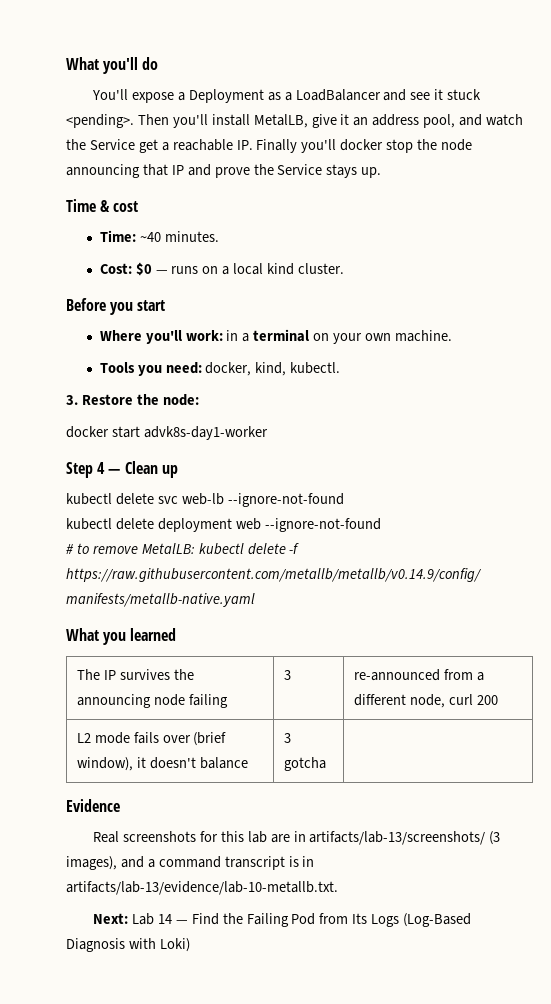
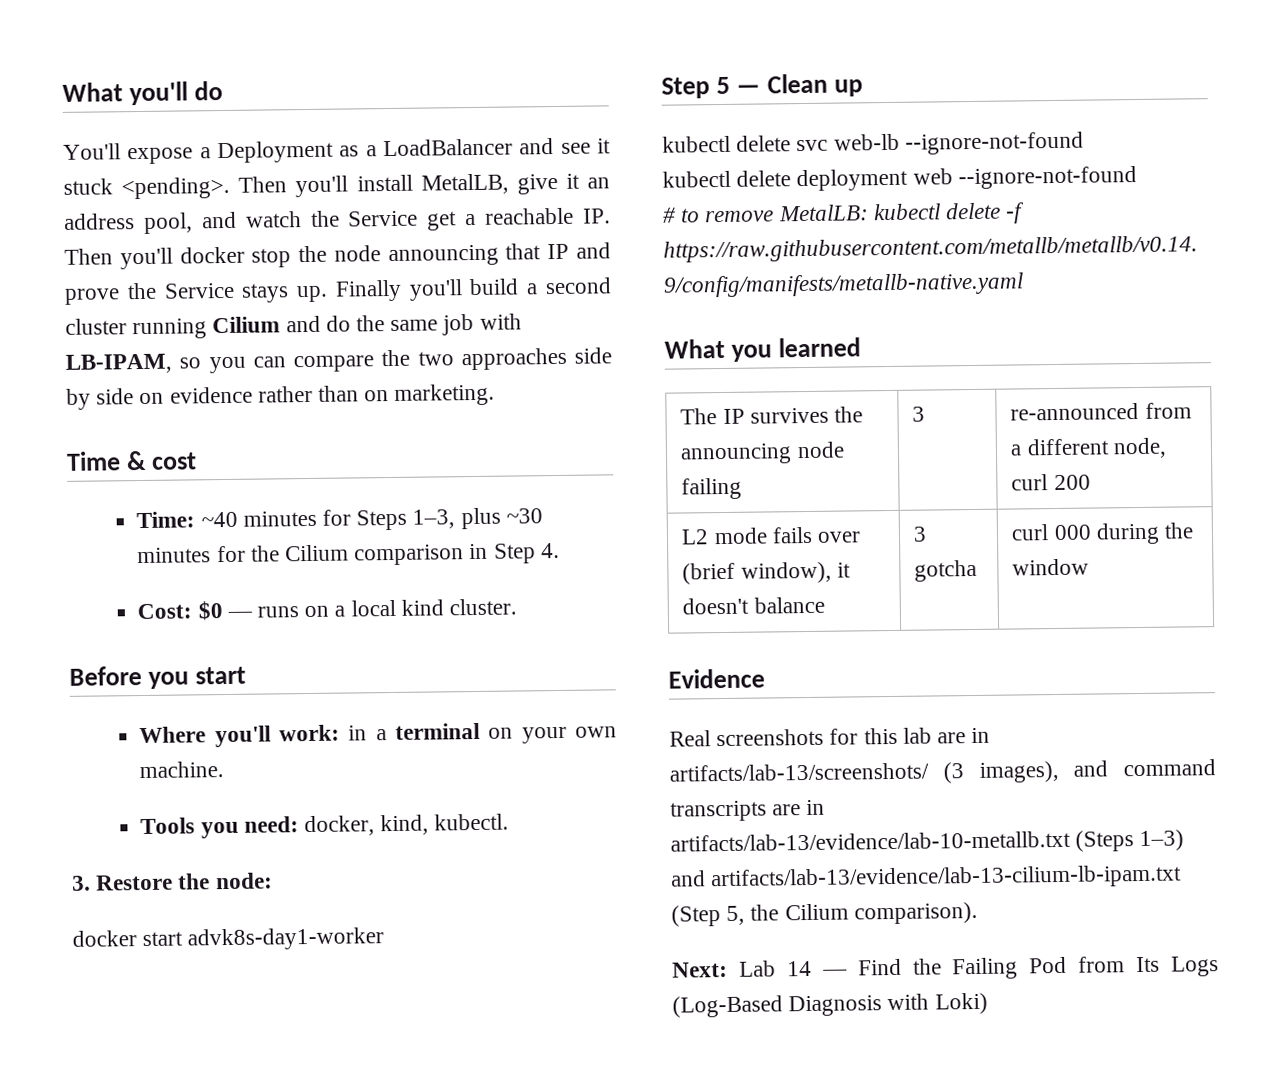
[256,139,298,153] Finally -> [64,248,113,265] Then
(382, 172) none -> [334,277,612,302] [65,313,522,340] [65,347,612,374] [66,383,496,410] Finally you'll build a second cluster running Cilium and do the same job with LB-IPAM, so you can compare the two approaches side by side on evidence rather than on marketing.
[164,231,219,242] minutes. -> [242,507,543,531] [137,542,560,566] minutes for Steps 1–3, plus ~30 minutes for the Cilium comparison in Step 4.
[97,462,106,474] 4 -> [715,76,730,95] 5
(326, 764) none -> [1011,522,1195,545] [1012,558,1090,576] curl 000 during the window
[147,856,315,870] [66,881,338,895] a command transcript is in artifacts/lab-13/evidence/lab-10-metallb.txt. -> [1123,759,1216,777] [670,799,826,822] [670,829,1185,852] [670,864,1183,892] [671,901,978,927] command transcripts are in artifacts/lab-13/evidence/lab-10-metallb.txt (Steps 1–3) and artifacts/lab-13/evidence/lab-13-cilium-lb-ipam.txt (Step 5, the Cilium comparison).

